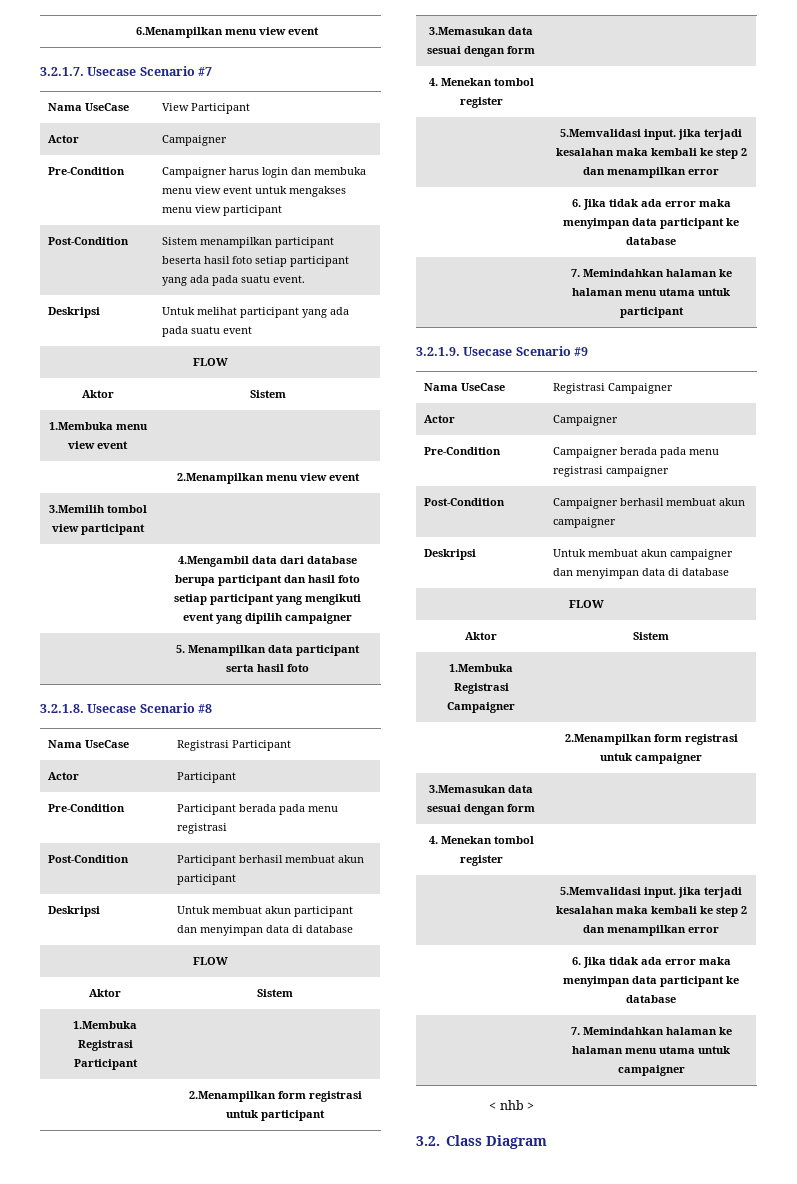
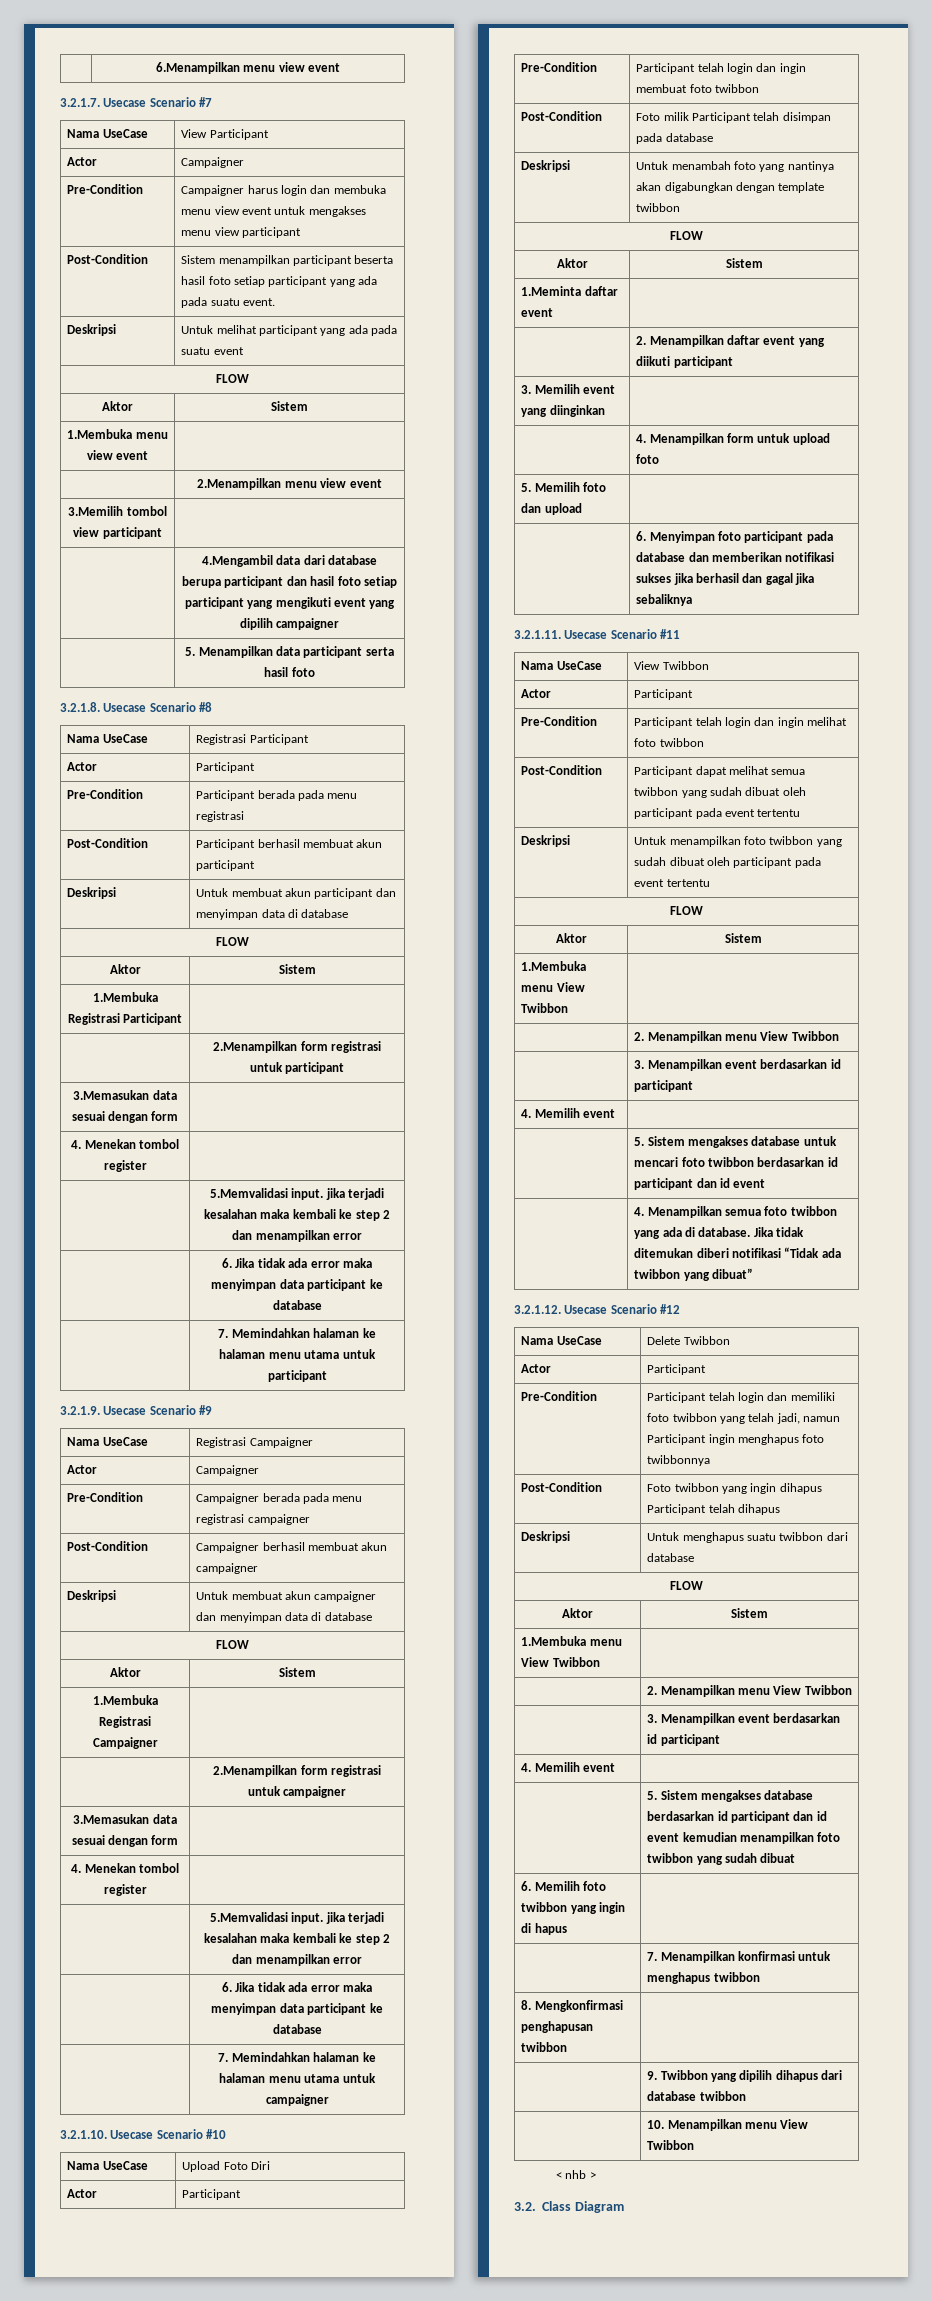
(685, 1070) none -> [60,2129,227,2139] [67,2161,148,2170] [182,2161,270,2172] [67,2189,98,2198] [182,2189,242,2200] [521,62,598,72] [636,63,806,74] [636,84,759,93] [521,111,603,121] [636,112,831,123] [636,133,713,144] [521,160,571,172] [636,161,834,172] [636,182,825,193] [636,203,681,212] [670,231,703,240] [556,258,588,268] [725,258,763,268] [521,286,618,296] [521,308,554,317] [636,335,825,347] [636,356,733,368] [521,384,615,394] [521,405,605,417] [636,433,830,445] [636,454,660,464] [521,482,606,492] [521,503,582,515] [636,531,833,543] [636,552,835,562] [636,573,815,585] [636,594,693,606] [514,629,681,639] [521,661,602,670] [634,661,709,670] [521,689,552,698] [634,689,694,700] [521,716,598,726] [634,717,848,728] [634,738,704,747] [521,765,603,775] [634,766,806,777] [634,787,806,798] [634,808,801,819] [521,835,571,847] [634,836,842,847] [634,857,821,868] [634,879,710,887] [670,906,703,915] [555,933,587,943] [724,933,762,943] [521,961,587,971] [521,982,585,992] [521,1003,569,1013] [634,1031,839,1043] [634,1059,841,1071] [634,1080,694,1092] [521,1108,615,1118] [634,1136,837,1148] [634,1157,838,1167] [634,1178,766,1190] [634,1206,837,1218] [634,1227,805,1239] [634,1247,841,1258] [634,1268,753,1281] [514,1304,681,1314] [521,1336,602,1345] [647,1336,730,1345] [521,1364,552,1373] [647,1364,707,1375] [521,1391,598,1401] [647,1392,835,1403] [647,1413,841,1424] [647,1434,825,1445] [647,1455,711,1466] [521,1482,603,1492] [647,1483,822,1494] [647,1504,780,1515] [521,1531,571,1543] [647,1532,848,1543] [647,1553,695,1562] [670,1581,703,1590] [562,1608,593,1618] [731,1608,768,1618] [521,1636,622,1646] [521,1657,600,1667] [647,1685,852,1697] [647,1713,841,1725] [647,1734,720,1746] [521,1762,615,1772] [647,1790,814,1802] [647,1811,827,1823] [647,1832,841,1844] [647,1853,796,1865] [521,1881,606,1891] [521,1902,625,1914] [521,1923,567,1935] [647,1951,832,1963] [647,1972,760,1984] [521,2000,623,2012] [521,2021,594,2033] [521,2042,568,2052] [647,2070,843,2082] [647,2091,746,2101] [647,2119,809,2131] [647,2140,695,2150] // 3.2.1.10. Usecase Scenario #10 // Nama UseCase | Upload Foto Diri // Actor | Participant // Pre-Condition | Participant telah login dan ingin membuat foto twibbon // Post-Condition | Foto milik Participant telah disimpan pada database // Deskripsi | Untuk menambah foto yang nantinya akan digabungkan dengan template twibbon // FLOW // Aktor | Sistem // 1.Meminta daftar event | // | 2. Menampilkan daftar event yang diikuti participant // 3. Memilih event yang diinginkan | // | 4. Menampilkan form untuk upload foto // 5. Memilih foto dan upload | // | 6. Menyimpan foto participant pada database dan memberikan notifikasi sukses jika berhasil dan gagal jika sebaliknya // 3.2.1.11. Usecase Scenario #11 // Nama UseCase | View Twibbon // Actor | Participant // Pre-Condition | Participant telah login dan ingin melihat foto twibbon // Post-Condition | Participant dapat melihat semua twibbon yang sudah dibuat oleh participant pada event tertentu // Deskripsi | Untuk menampilkan foto twibbon yang sudah dibuat oleh participant pada event tertentu // FLOW // Aktor | Sistem // 1.Membuka menu View Twibbon | // | 2. Menampilkan menu View Twibbon // | 3. Menampilkan event berdasarkan id participant // 4. Memilih event | // | 5. Sistem mengakses database untuk mencari foto twibbon berdasarkan id participant dan id event // | 4. Menampilkan semua foto twibbon yang ada di database. Jika tidak ditemukan diberi notifikasi “Tidak ada twibbon yang dibuat” // 3.2.1.12. Usecase Scenario #12 // Nama UseCase | Delete Twibbon // Actor | Participant // Pre-Condition | Participant telah login dan memiliki foto twibbon yang telah jadi, namun Participant ingin menghapus foto twibbonnya // Post-Condition | Foto twibbon yang ingin dihapus Participant telah dihapus // Deskripsi | Untuk menghapus suatu twibbon dari database // FLOW // Aktor | Sistem // 1.Membuka menu View Twibbon | // | 2. Menampilkan menu View Twibbon // | 3. Menampilkan event berdasarkan id participant // 4. Memilih event | // | 5. Sistem mengakses database berdasarkan id participant dan id event kemudian menampilkan foto twibbon yang sudah dibuat // 6. Memilih foto twibbon yang ingin di hapus | // | 7. Menampilkan konfirmasi untuk menghapus twibbon // 8. Mengkonfirmasi penghapusan twibbon | // | 9. Twibbon yang dipilih dihapus dari database twibbon // | 10. Menampilkan menu View Twibbon

